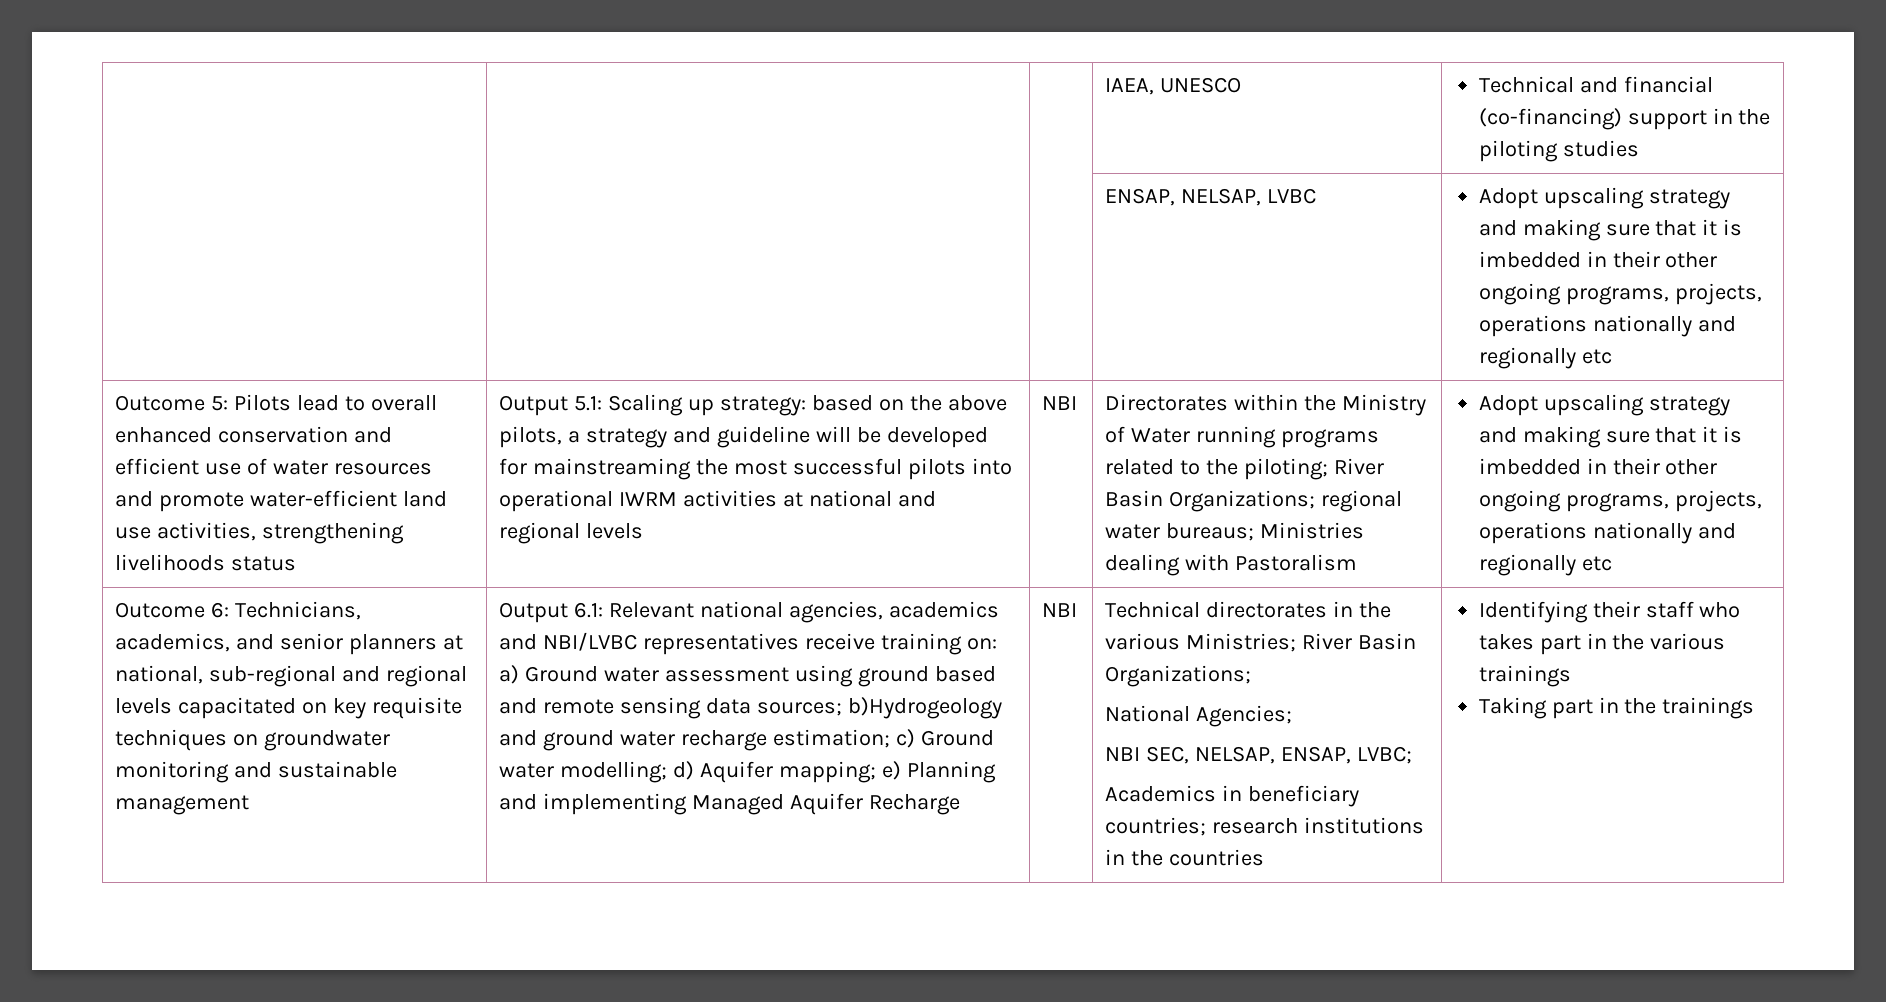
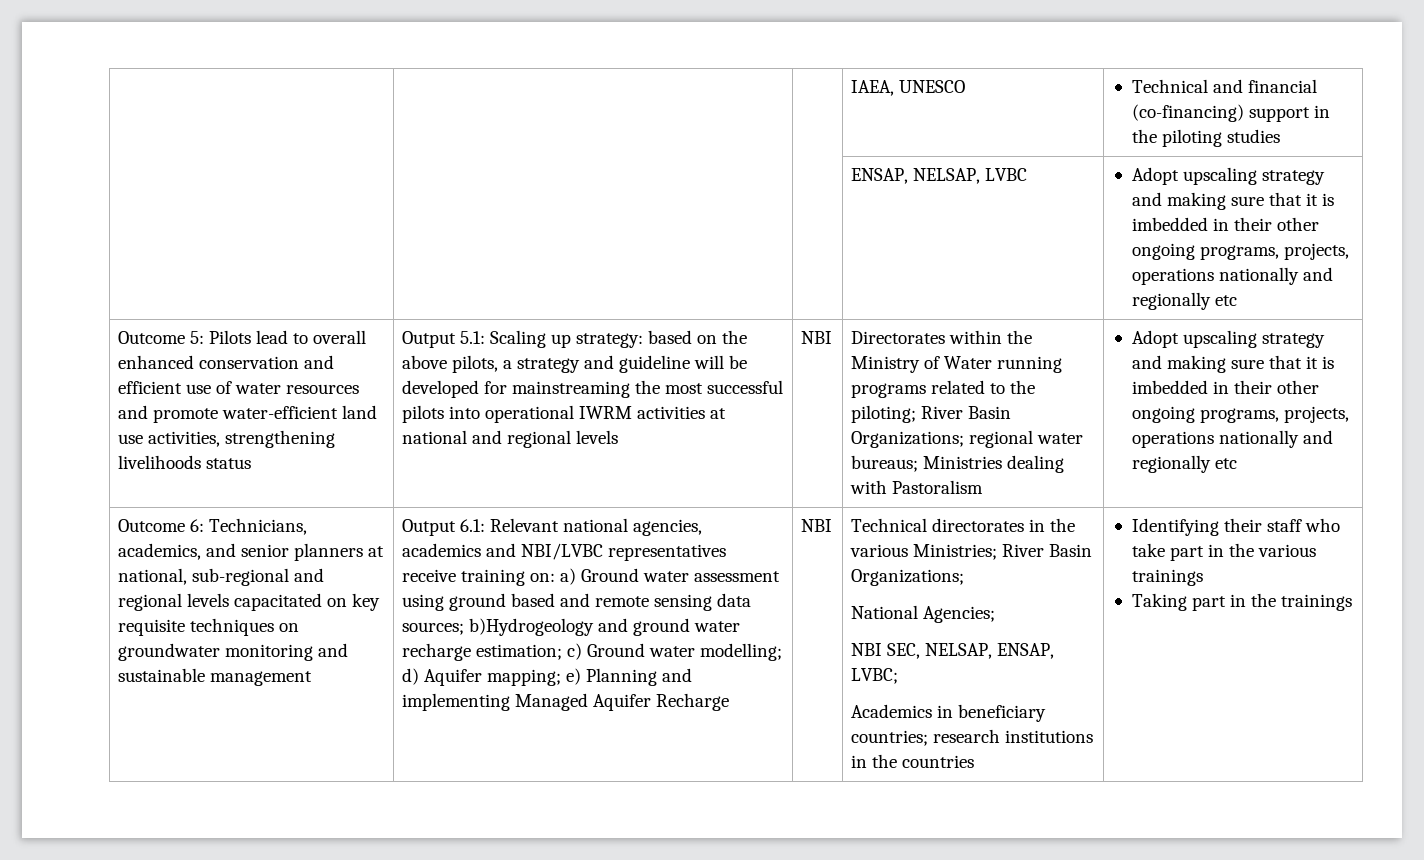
[1478,634,1534,650] takes -> [1131,543,1165,557] take

